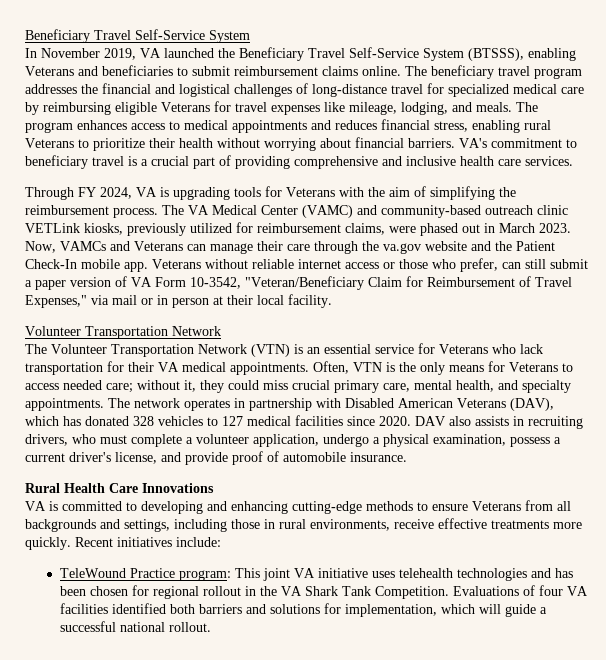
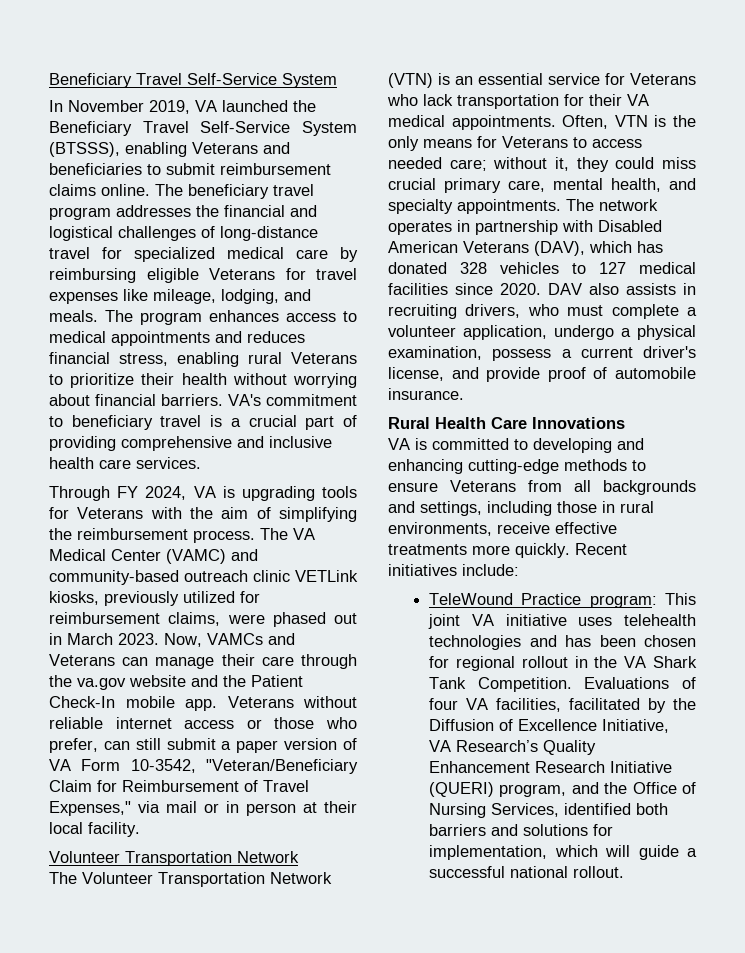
[59,603,108,614] facilities -> [496,698,696,713] [429,719,670,733] [429,740,597,755] [429,761,673,773] [429,782,696,797] [429,803,560,818] facilities, facilitated by the Diffusion of Excellence Initiative, VA Research’s Quality Enhancement Research Initiative (QUERI) program, and the Office of Nursing Services,

